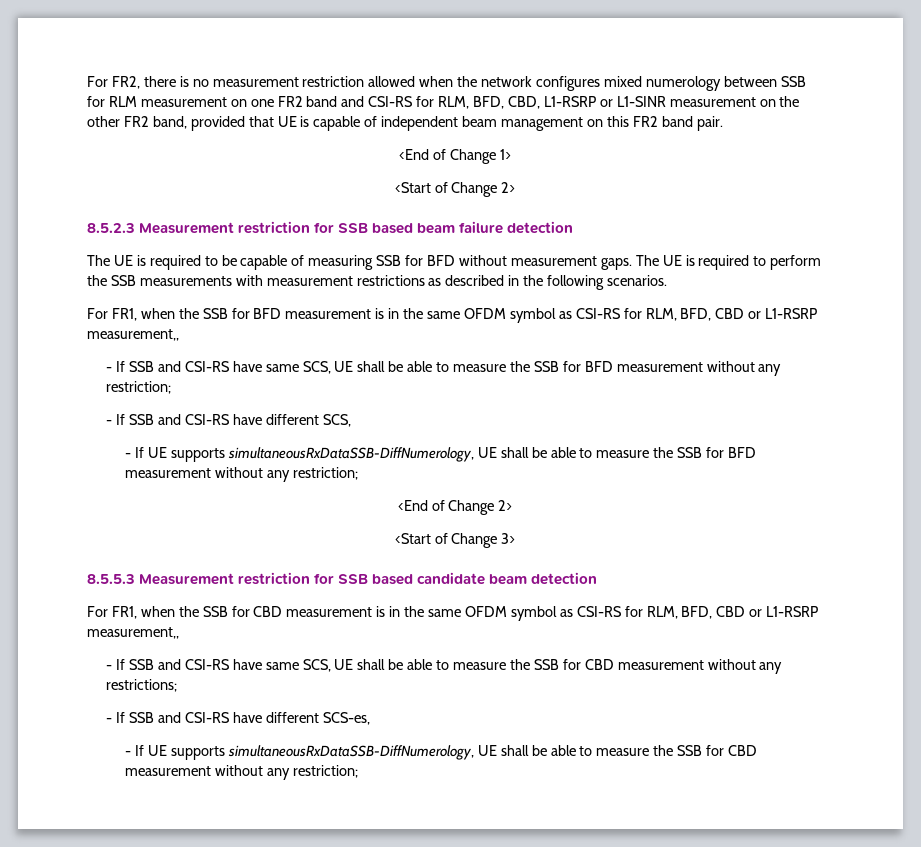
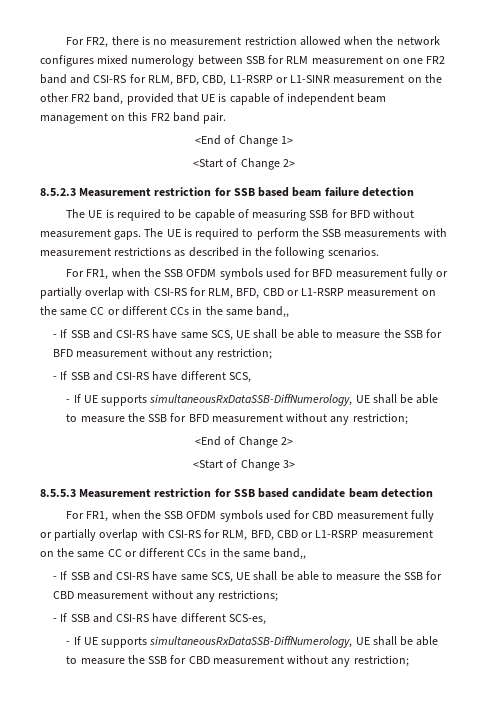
[231,308,818,323] [87,329,179,341] for BFD measurement is in the same OFDM symbol as CSI-RS for RLM, BFD, CBD or L1-RSRP measurement,, -> [186,268,449,280] [40,287,436,299] [40,306,290,318] OFDM symbols used for BFD measurement fully or partially overlap with CSI-RS for RLM, BFD, CBD or L1-RSRP measurement on the same CC or different CCs in the same band,,
[231,606,819,621] [87,627,179,639] for CBD measurement is in the same OFDM symbol as CSI-RS for RLM, BFD, CBD or L1-RSRP measurement,, -> [186,510,434,522] [40,529,433,541] [40,548,307,560] OFDM symbols used for CBD measurement fully or partially overlap with CSI-RS for RLM, BFD, CBD or L1-RSRP measurement on the same CC or different CCs in the same band,,

